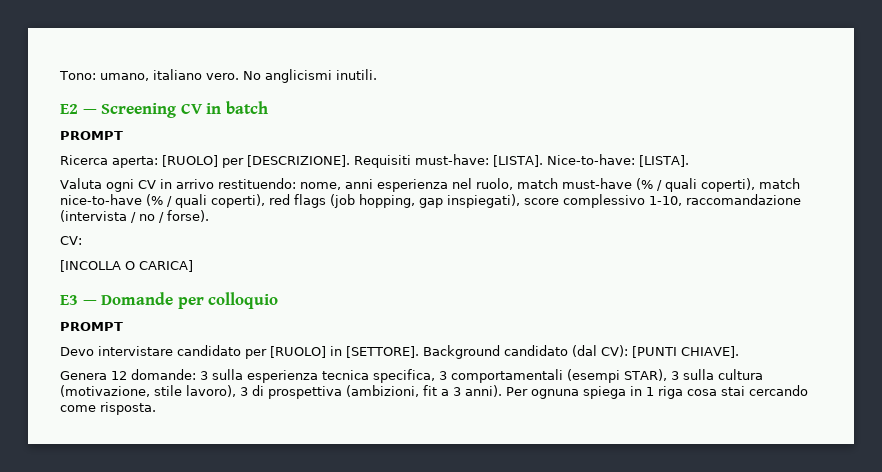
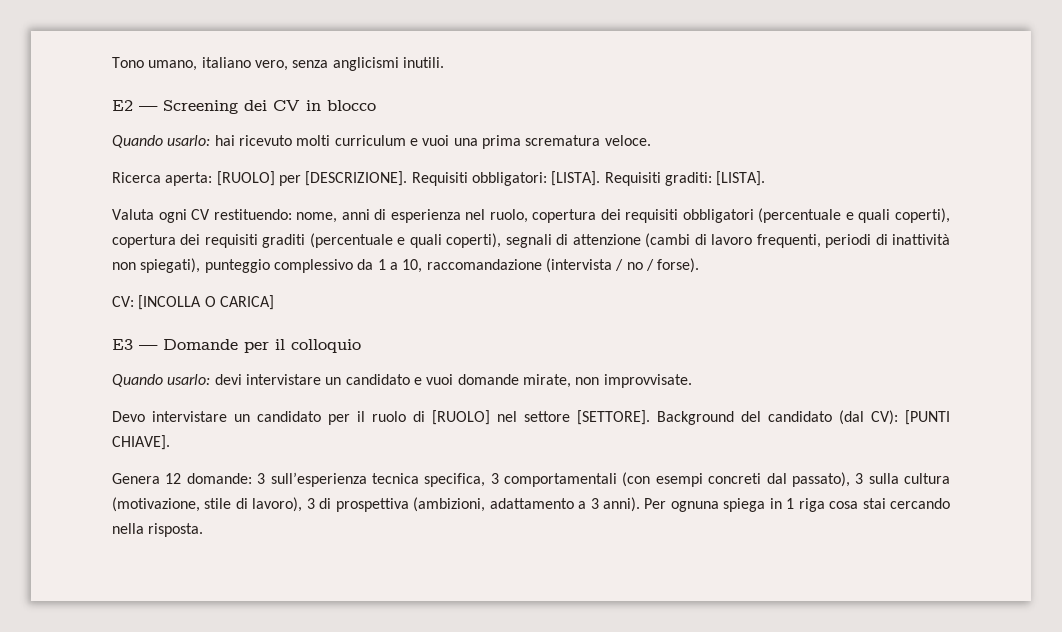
[59,71,96,80] Tono: -> [112,57,144,68] Tono
[205,71,261,80] vero. No -> [254,60,329,71] vero, senza
[180,101,268,114] [60,131,123,140] CV in batch // PROMPT -> [244,100,376,111] [112,135,651,149] dei CV in blocco // Quando usarlo: hai ricevuto molti curriculum e vuoi una prima scrematura veloce.
[415,154,635,167] must-have: [LISTA]. Nice-to-have: -> [471,171,712,186] obbligatori: [LISTA]. Requisiti graditi:
[159,179,214,189] in arrivo -> (211, 214) none
(373, 184) none -> [374,209,387,220] di
[516,178,800,192] [60,194,682,208] match must-have (% / quali coperti), match nice-to-have (% / quali coperti), red flags (job hopping, gap inspiegati), score complessivo 1-10, -> [532,208,950,223] [112,233,951,248] [112,258,423,273] copertura dei requisiti obbligatori (percentuale e quali coperti), copertura dei requisiti graditi (percentuale e quali coperti), segnali di attenzione (cambi di lavoro frequenti, periodi di inattività non spiegati), punteggio complessivo da 1 a 10,
(82, 240) // -> (134, 301) none
(204, 303) none -> [275,339,285,350] il
[60,322,123,331] PROMPT -> [112,374,692,388] Quando usarlo: devi intervistare un candidato e vuoi domande mirate, non improvvisate.
(173, 351) none -> [234,414,250,422] un
[270,346,342,358] [RUOLO] in -> [357,410,570,425] il ruolo di [RUOLO] nel settore
(500, 352) none -> [741,411,761,422] del
[212,369,318,383] sulla esperienza -> [270,472,367,487] sull’esperienza
[567,369,667,383] (esempi STAR), -> [622,472,850,487] (con esempi concreti dal passato),
(182, 390) none -> [235,498,248,509] di
[423,385,437,396] fit -> [489,498,574,509] adattamento
[60,405,96,412] come -> [112,523,144,534] nella

